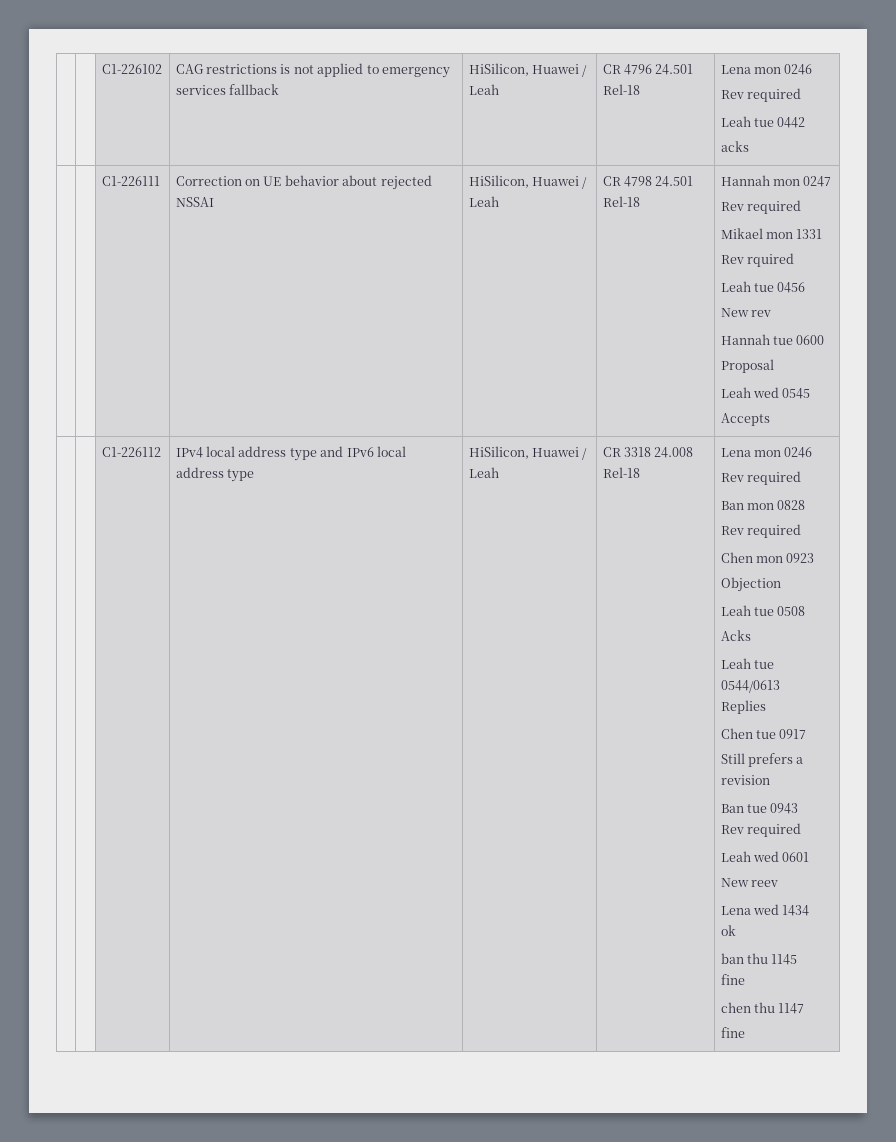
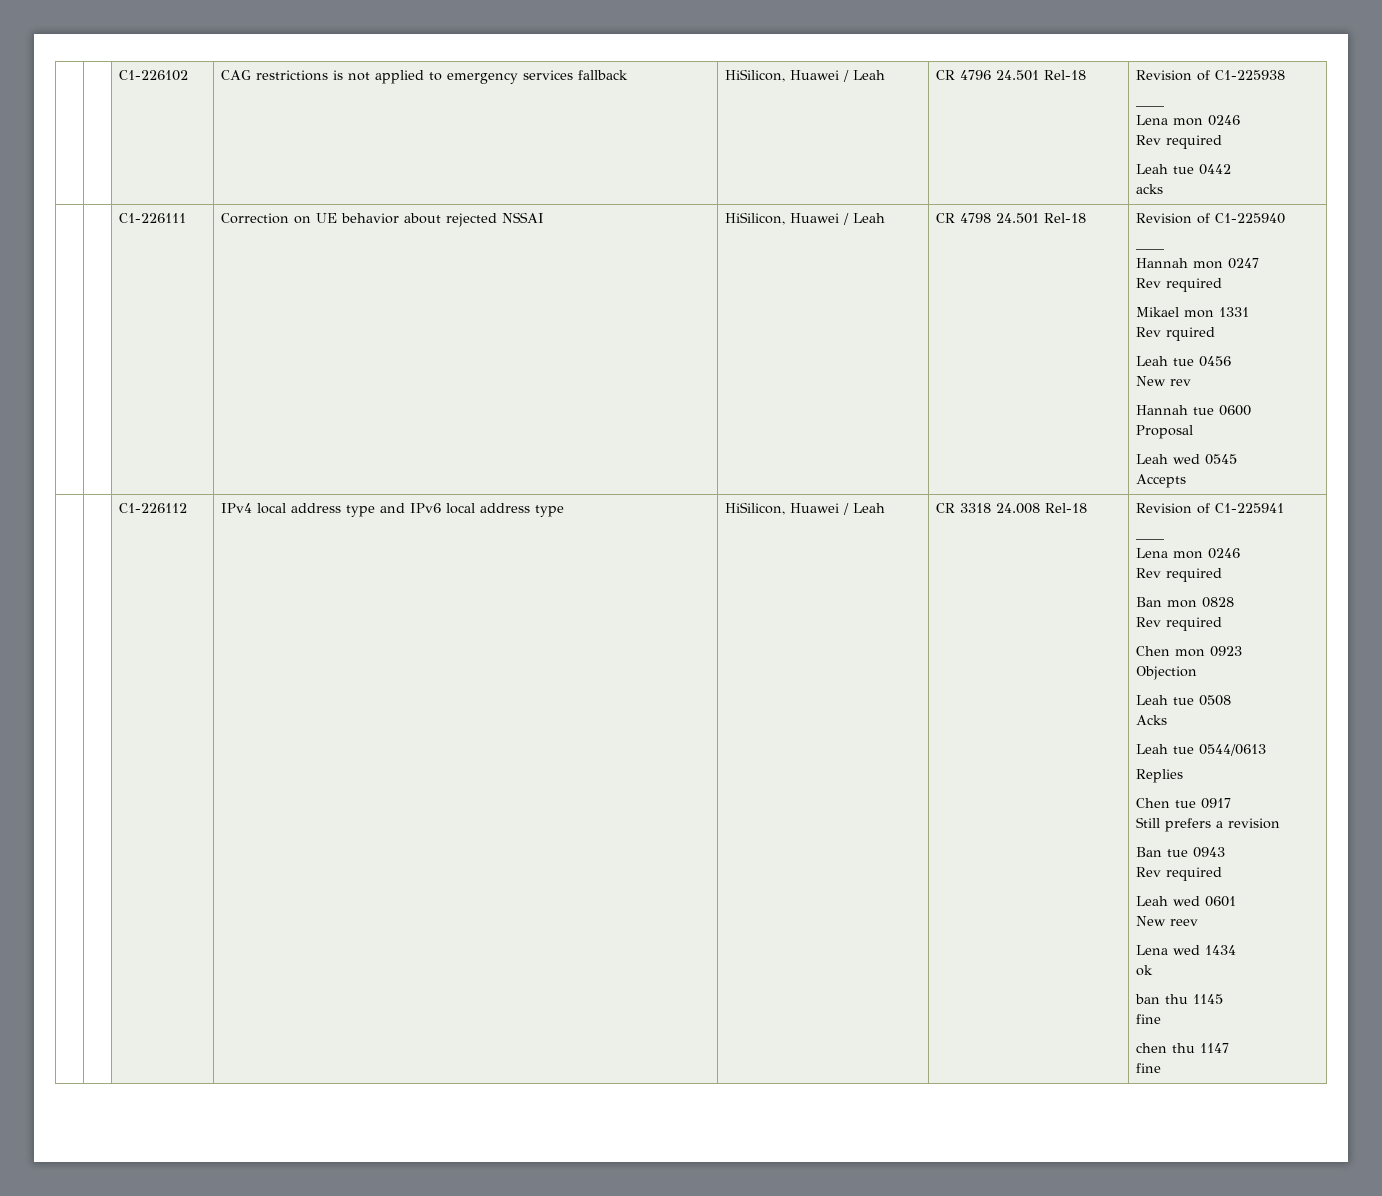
(640, 89) none -> [1135,70,1285,81] [1135,105,1164,107] Revision of C1-225938 // ____ //
(640, 201) none -> [1135,213,1285,224] [1135,248,1164,250] Revision of C1-225940 // ____ //
(640, 472) none -> [1135,503,1284,514] [1135,538,1164,540] Revision of C1-225941 // ____ //

